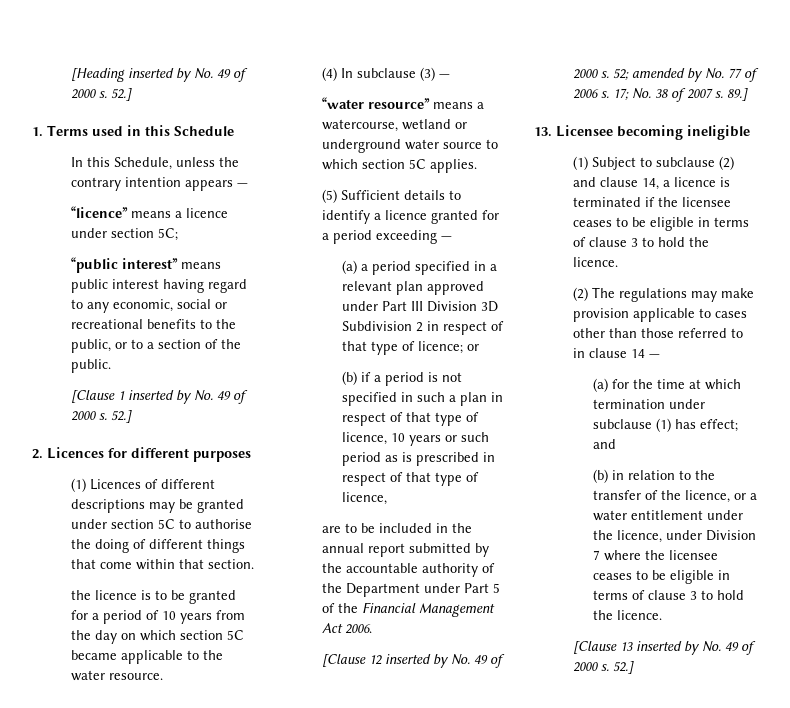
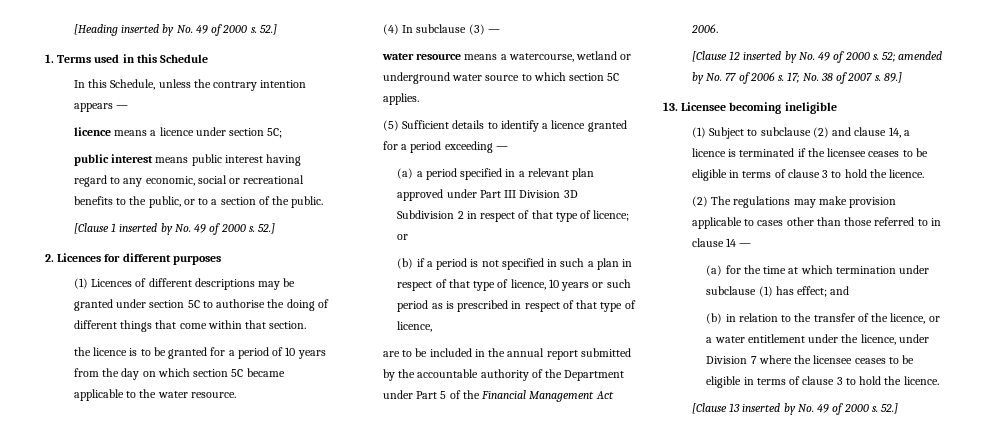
[71,206,129,218] “licence” -> [73,127,111,136] licence
[71,257,179,273] “public interest” -> [73,154,154,166] public interest
[322,97,431,109] “water resource” -> [381,53,462,60] water resource

